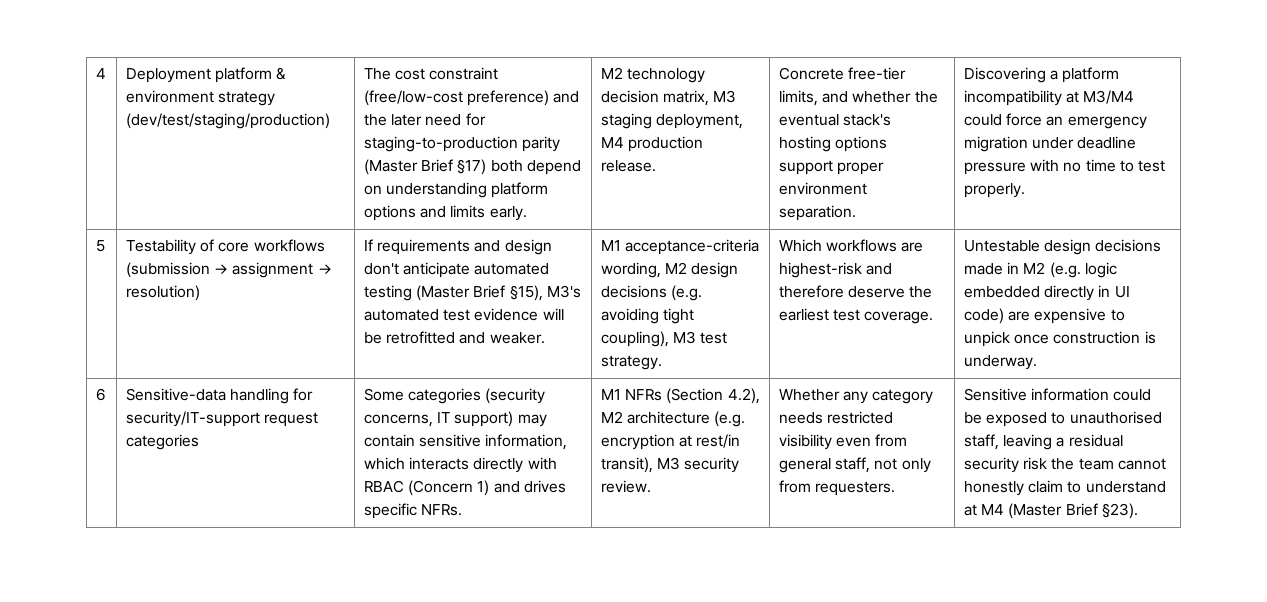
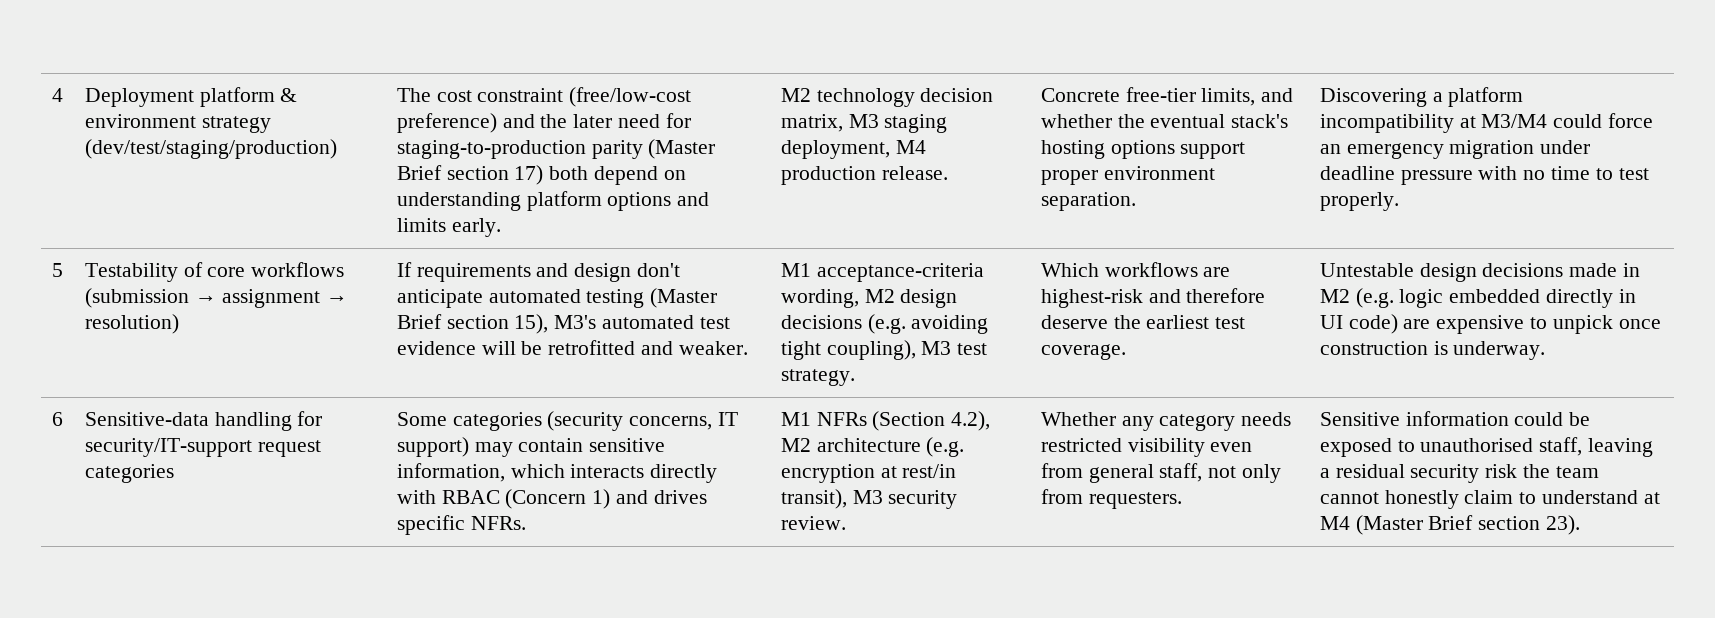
[457,159,487,175] §17) -> [446,165,544,185] section 17)
[509,285,543,301] §15), -> [446,314,549,334] section 15),
[1101,503,1138,519] §23). -> [1478,515,1581,535] section 23).

